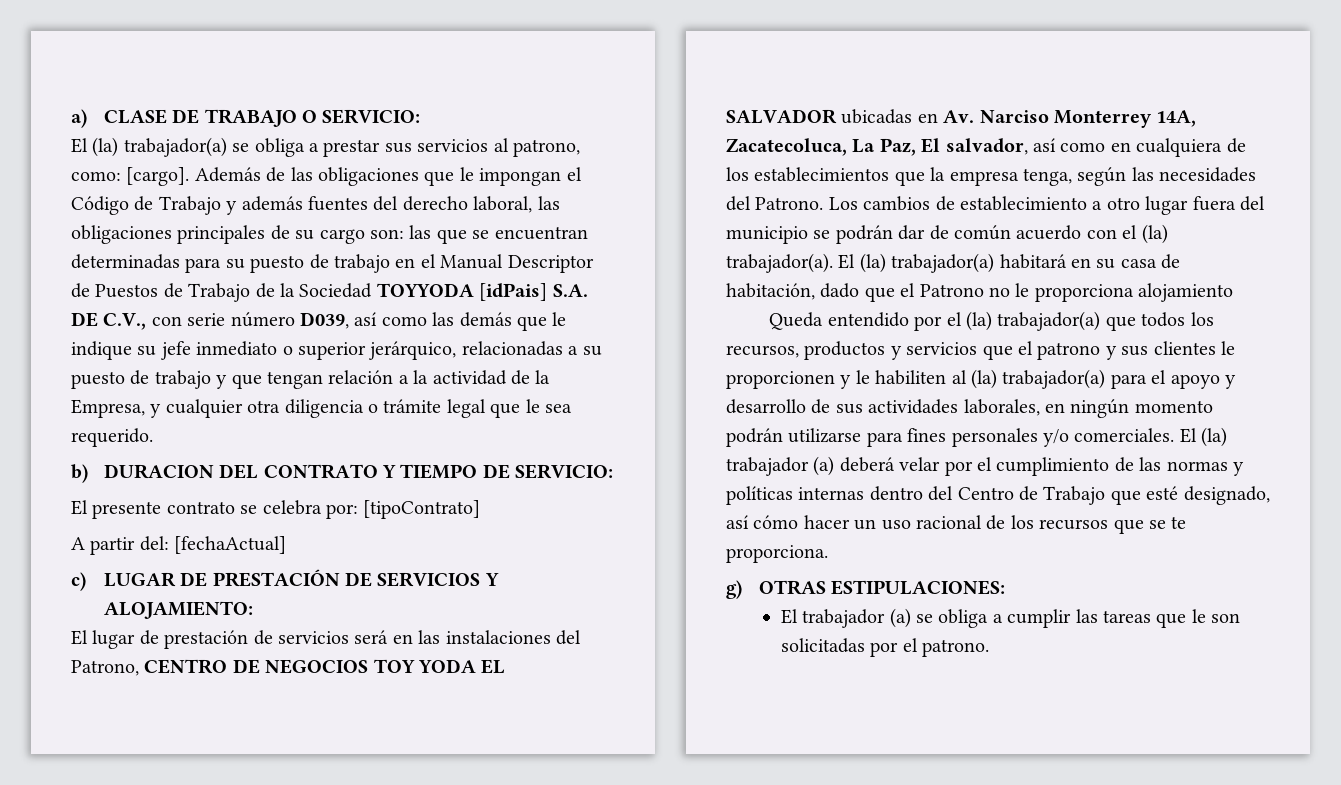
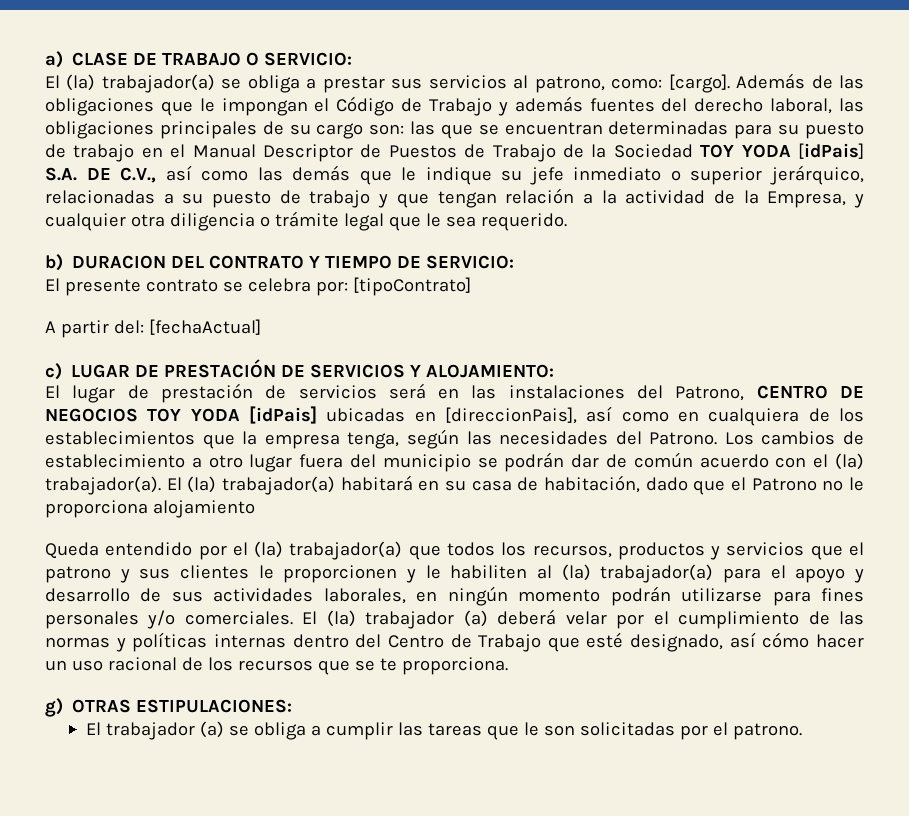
[376,283,474,297] TOYYODA -> [700,144,791,158] TOY YODA
[151,312,349,329] con serie número D039, -> (157, 175) none
[481,659,506,674] [726,109,1197,128] [726,138,1028,156] EL SALVADOR ubicadas en Av. Narciso Monterrey 14A, Zacatecoluca, La Paz, El salvador, -> [248,406,577,424] [idPais] ubicadas en [direccionPais],

